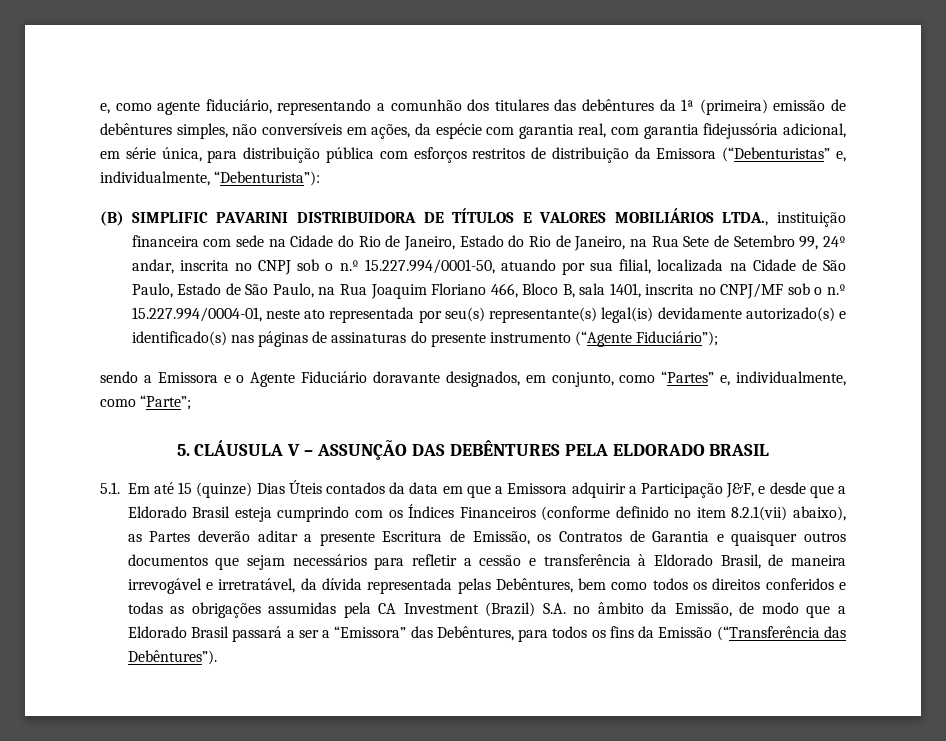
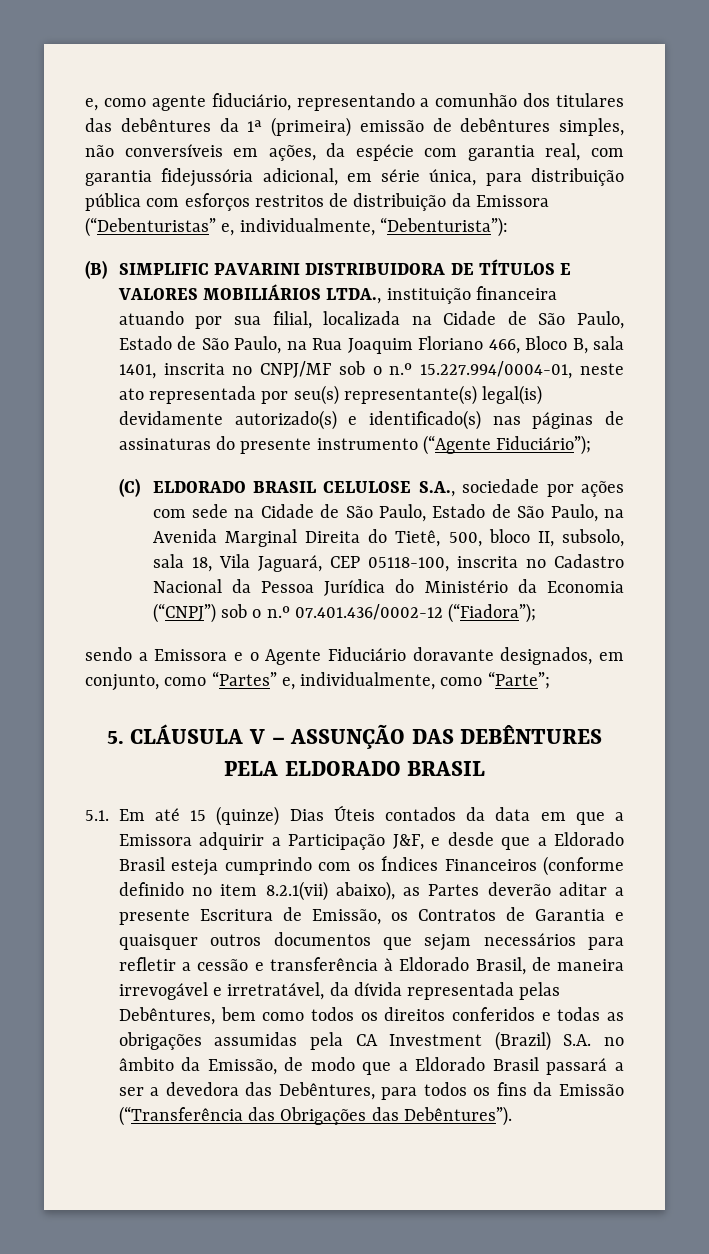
[203,235,847,251] [131,259,495,275] com sede na Cidade do Rio de Janeiro, Estado do Rio de Janeiro, na Rua Sete de Setembro 99, 24º andar, inscrita no CNPJ sob o n.º 15.227.994/0001-50, -> (557, 293) none
(719, 338) none -> [118,478,624,497] [152,504,624,522] [152,529,624,547] [152,554,624,572] [152,579,624,596] [152,603,537,623] // (C) ELDORADO BRASIL CELULOSE S.A., sociedade por ações com sede na Cidade de São Paulo, Estado de São Paulo, na Avenida Marginal Direita do Tietê, 500, bloco II, subsolo, sala 18, Vila Jaguará, CEP 05118-100, inscrita no Cadastro Nacional da Pessoa Jurídica do Ministério da Economia (“CNPJ”) sob o n.º 07.401.436/0002-12 (“Fiadora”);
[334,626,407,638] “Emissora” -> [165,1082,239,1096] devedora
(846, 632) none -> [280,1107,399,1125] Obrigações das

